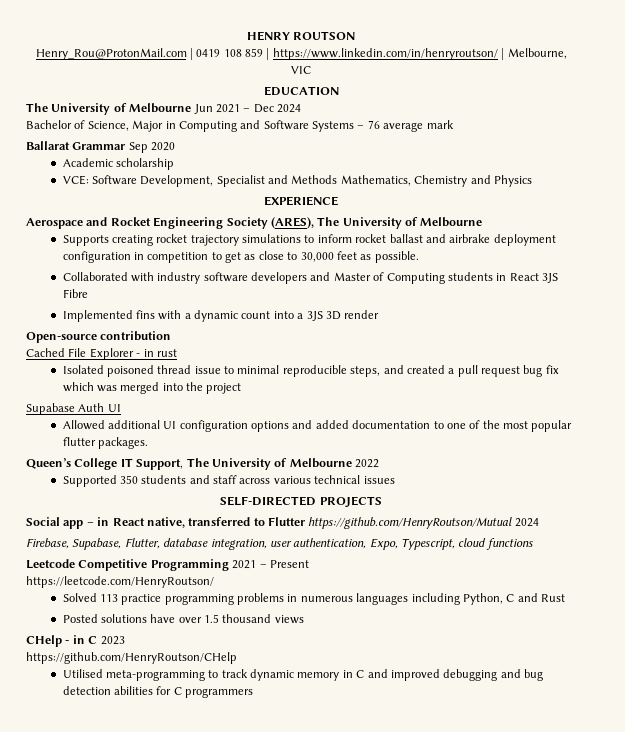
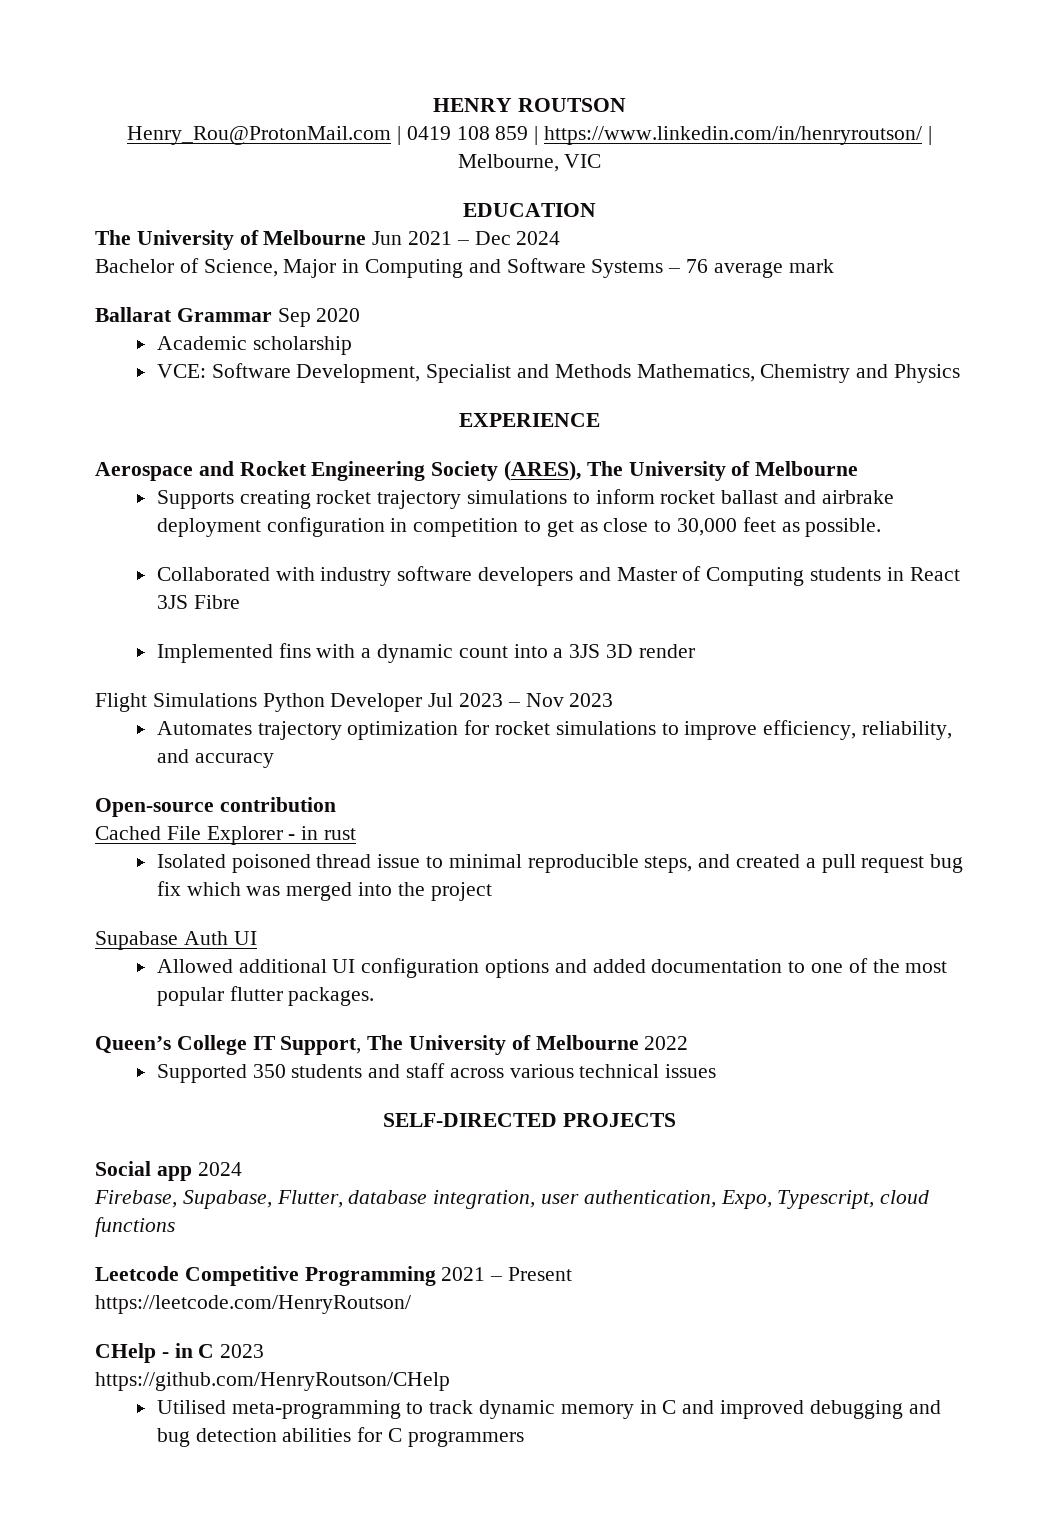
(380, 314) none -> [95,693,614,712] [156,720,953,740] [156,749,274,768] // Flight Simulations Python Developer Jul 2023 – Nov 2023 // Automates trajectory optimization for rocket simulations to improve efficiency, reliability, and accuracy
[86,517,513,529] – in React native, transferred to Flutter https://github.com/HenryRoutson/Mutual -> (192, 1173) none
[62,593,566,605] [62,614,304,624] // Solved 113 practice programming problems in numerous languages including Python, C and Rust // Posted solutions have over 1.5 thousand views -> (411, 1304) none

